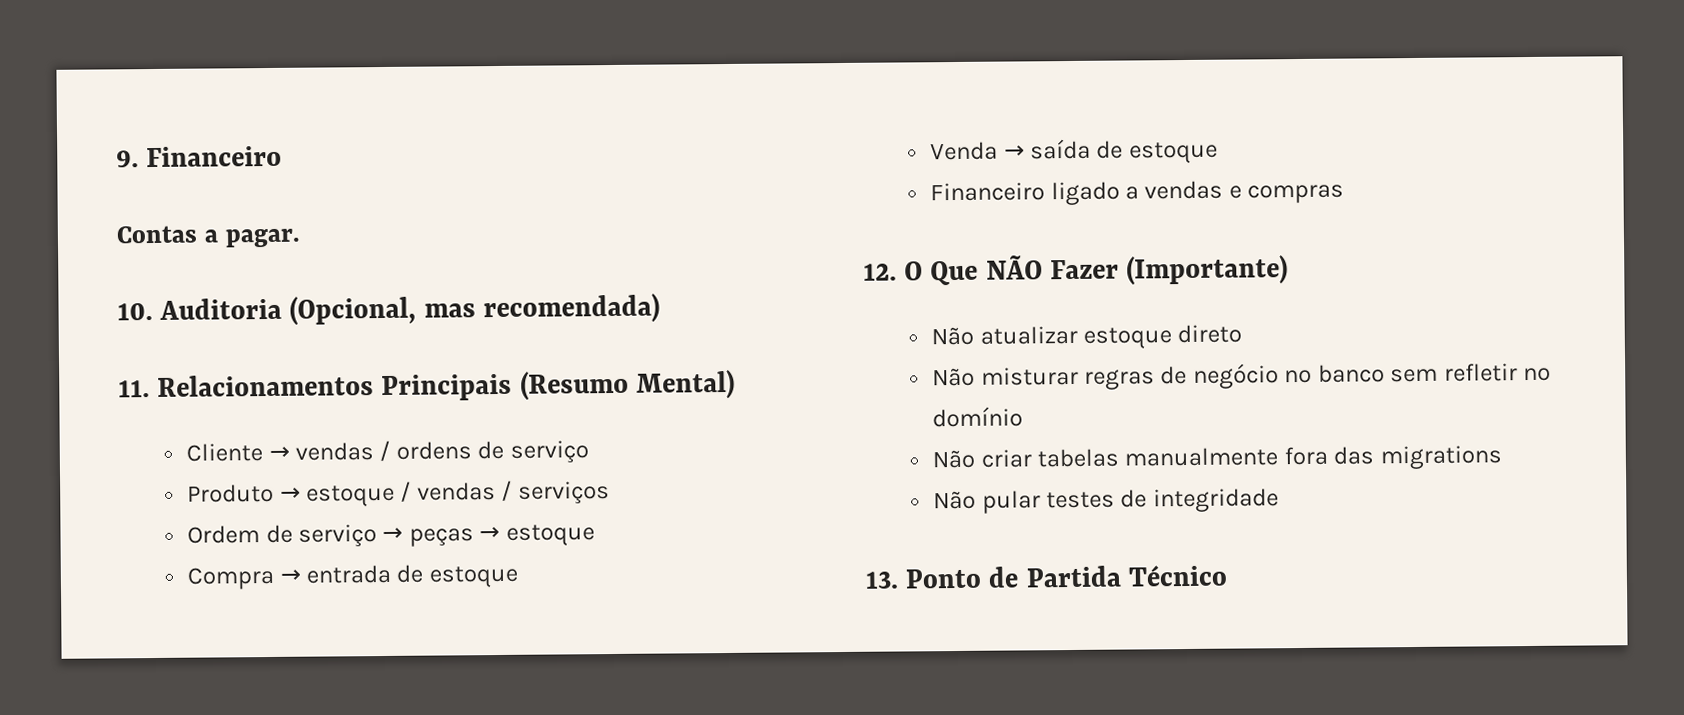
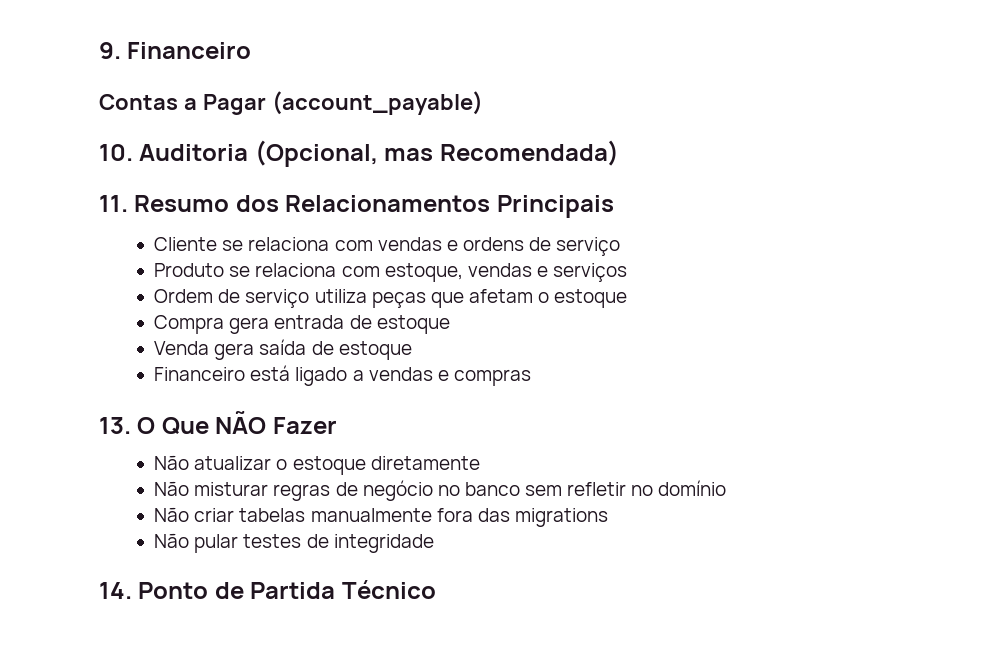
[224,228,301,248] pagar. -> [202,91,483,115] Pagar (account_payable)
[482,293,660,325] recomendada) -> [439,140,619,166] Recomendada)
(150, 389) none -> [134,195,279,212] Resumo dos
[519,369,735,401] (Resumo Mental) -> (614, 206) none
[268,440,391,462] → vendas / -> [222,237,458,251] se relaciona com vendas e
[279,480,513,507] → estoque / vendas / -> [229,263,548,282] se relaciona com estoque, vendas e
[382,526,501,547] → peças → -> [314,289,550,308] utiliza peças que afetam o
[279,569,301,583] → -> [229,317,270,334] gera
[1003,145,1025,159] → -> [214,343,255,360] gera
(1046, 192) none -> [250,365,291,381] está
[863,263,897,281] 12. -> [99,417,131,434] 13.
[1126,255,1289,286] (Importante) -> (337, 425) none
[1082,324,1243,349] estoque direto -> [276,456,480,475] o estoque diretamente
[865,571,899,589] 13. -> [99,582,132,599] 14.

